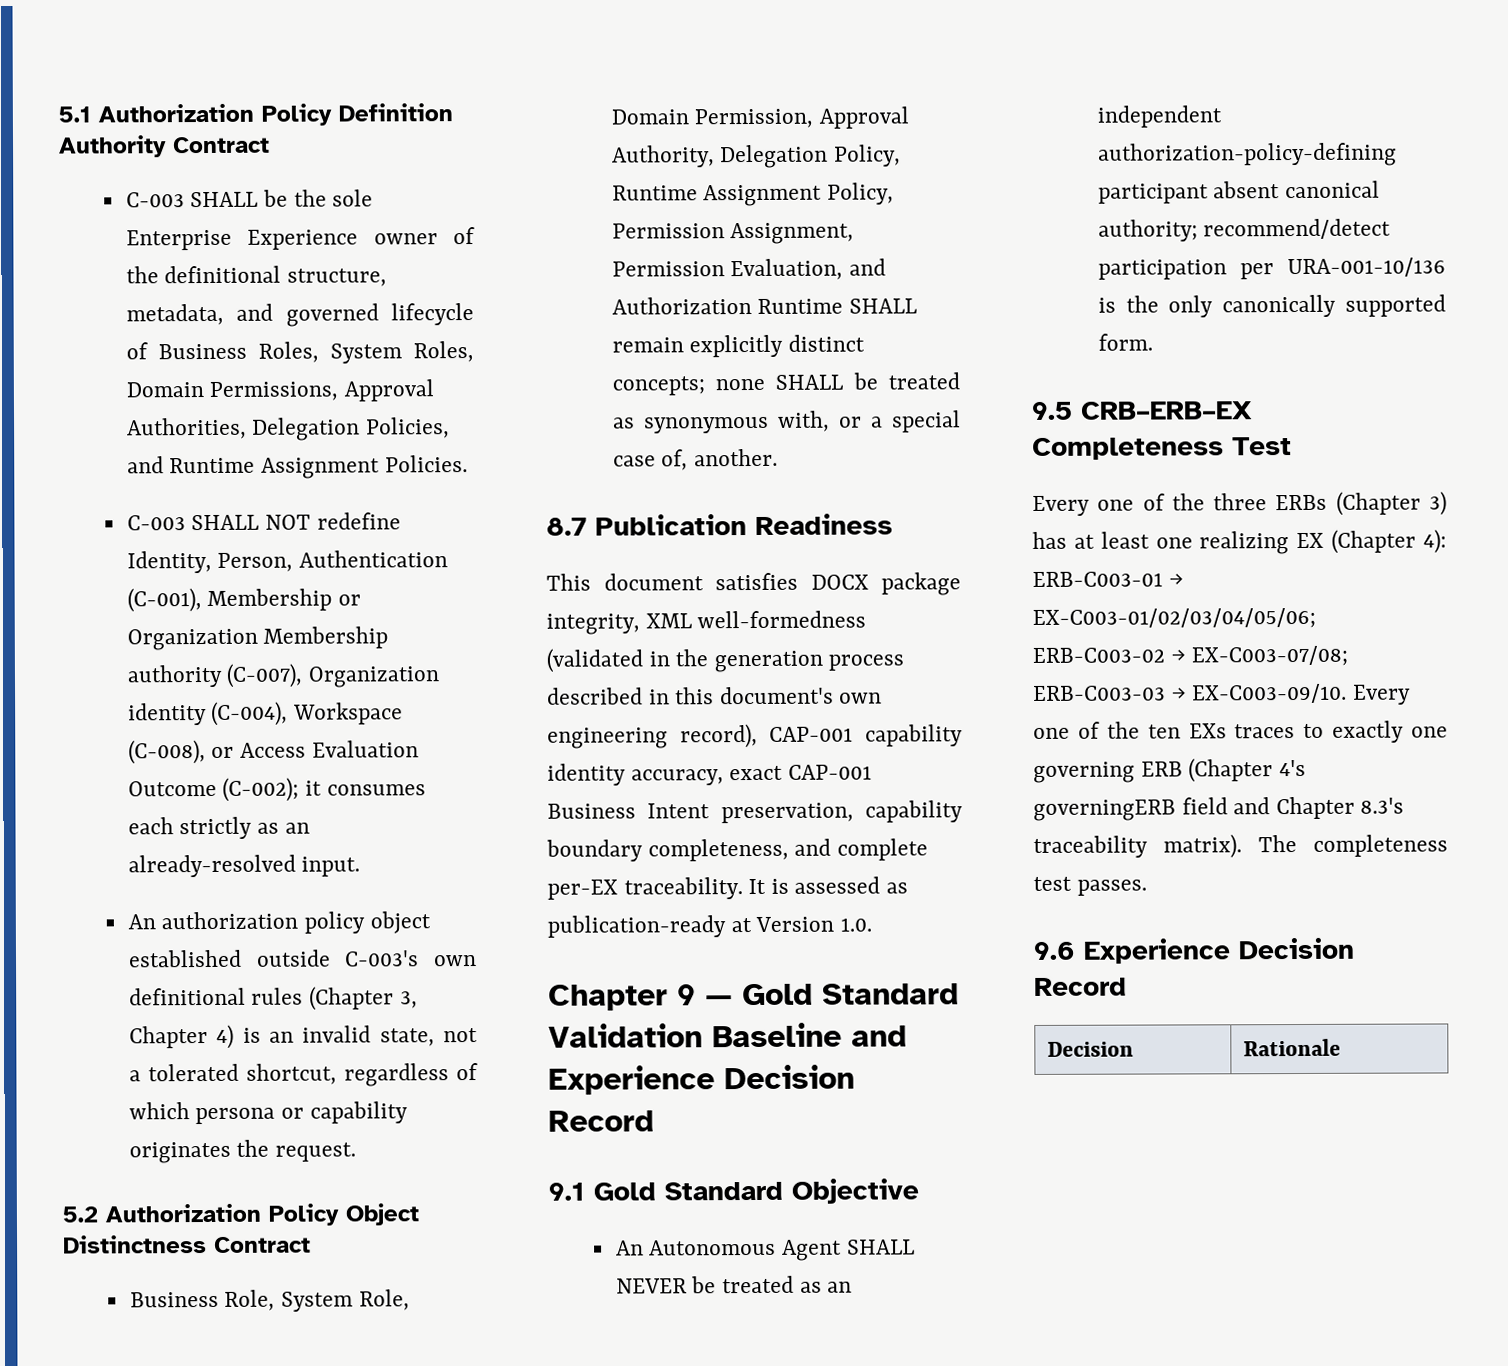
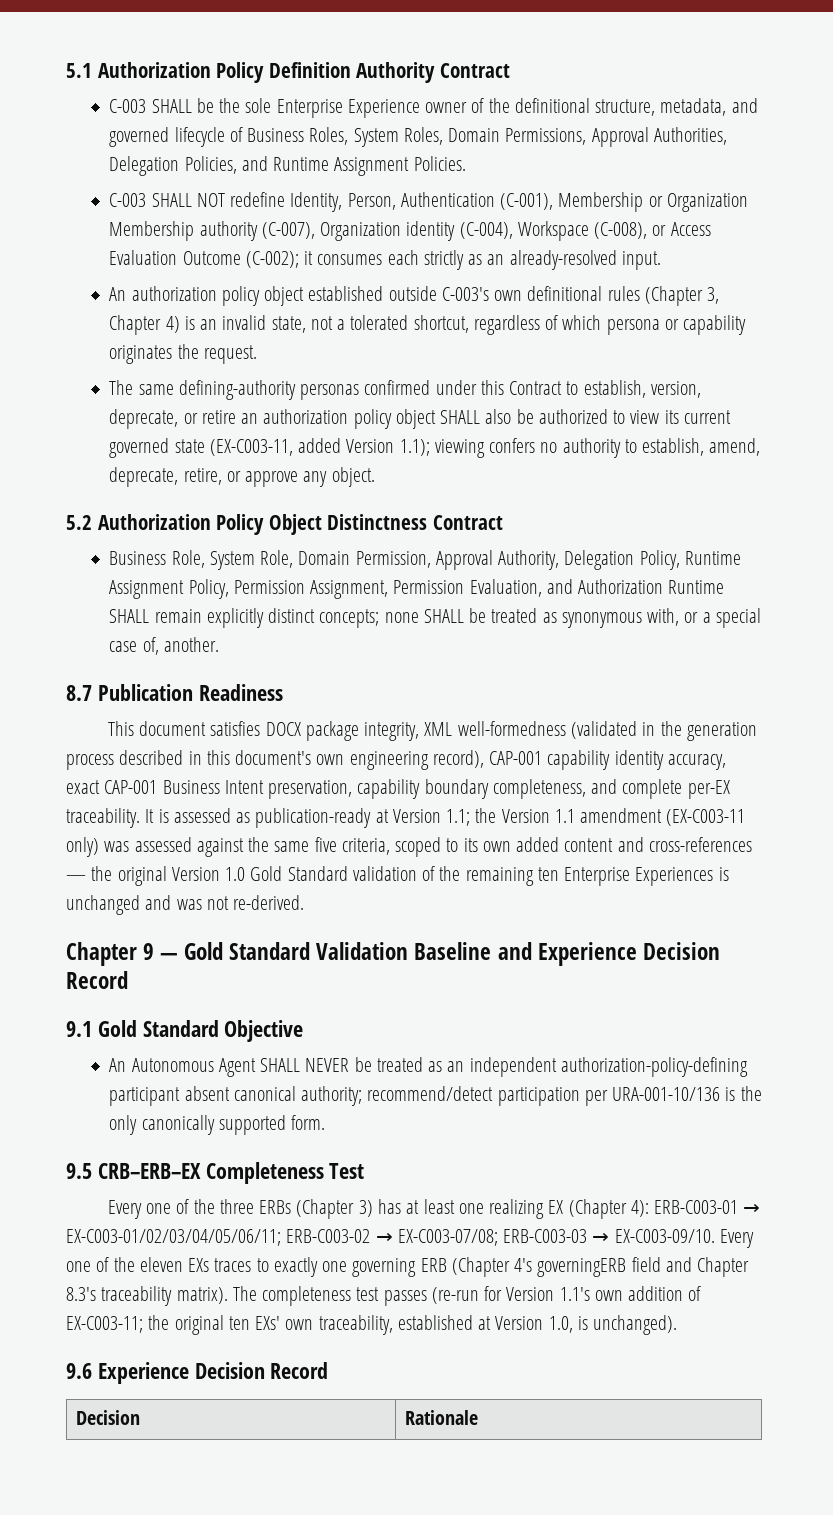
(357, 1152) none -> [109,380,701,400] [109,409,731,429] [109,438,761,458] [109,467,375,487] // The same defining-authority personas confirmed under this Contract to establish, version, deprecate, or retire an authorization policy object SHALL also be authorized to view its current governed state (EX-C003-11, added Version 1.1); viewing confers no authority to establish, amend, deprecate, retire, or approve any object.
[839,917,872,932] 1.0. -> [446,808,746,826] [66,837,752,857] [66,866,729,886] [66,895,305,915] 1.1; the Version 1.1 amendment (EX-C003-11 only) was assessed against the same five criteria, scoped to its own added content and cross-references — the original Version 1.0 Gold Standard validation of the remaining ten Enterprise Experiences is unchanged and was not re-derived.
[1032,607,1316,629] EX-C003-01/02/03/04/05/06; -> [66,1229,281,1246] EX-C003-01/02/03/04/05/06/11;
[1147,724,1181,739] ten -> [139,1257,183,1272] eleven
[1076,879,1147,896] passes. -> [383,1286,702,1306] [66,1315,678,1335] passes (re-run for Version 1.1's own addition of EX-C003-11; the original ten EXs' own traceability, established at Version 1.0, is unchanged).

